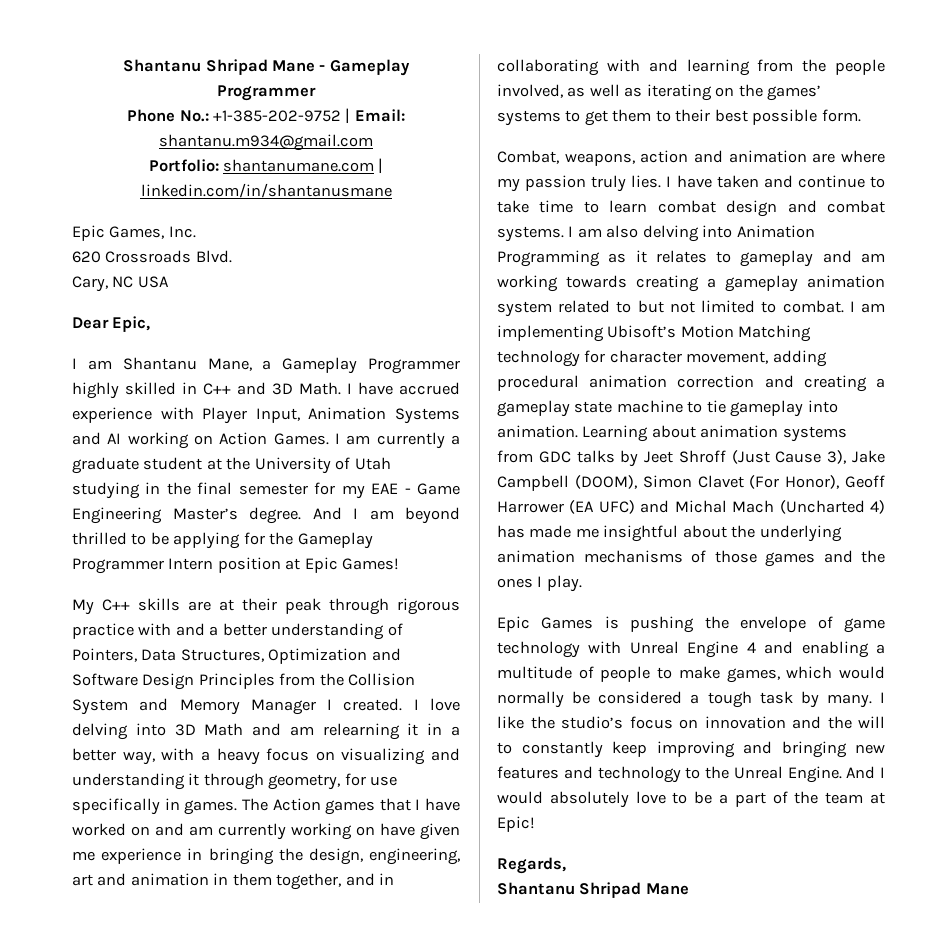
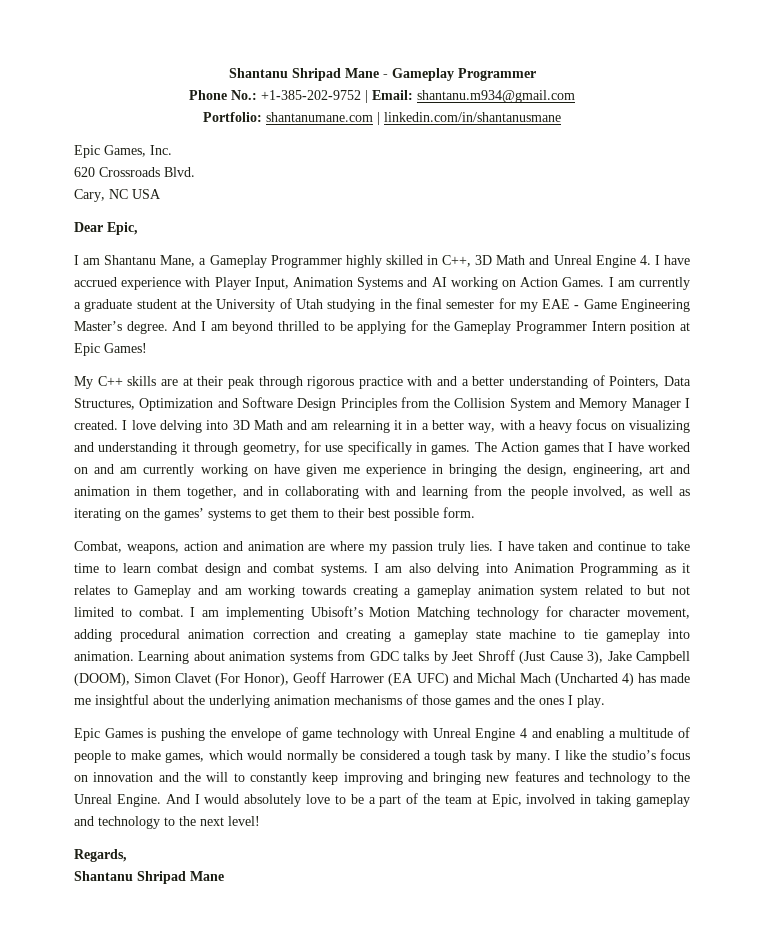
[203,382,341,395] C++ and 3D Math. -> [442,255,651,268] C++, 3D Math and Unreal Engine 4.
[740,250,814,267] gameplay -> [134,585,192,598] Gameplay
[497,816,535,832] Epic! -> [491,794,691,807] [74,816,260,829] Epic, involved in taking gameplay and technology to the next level!

